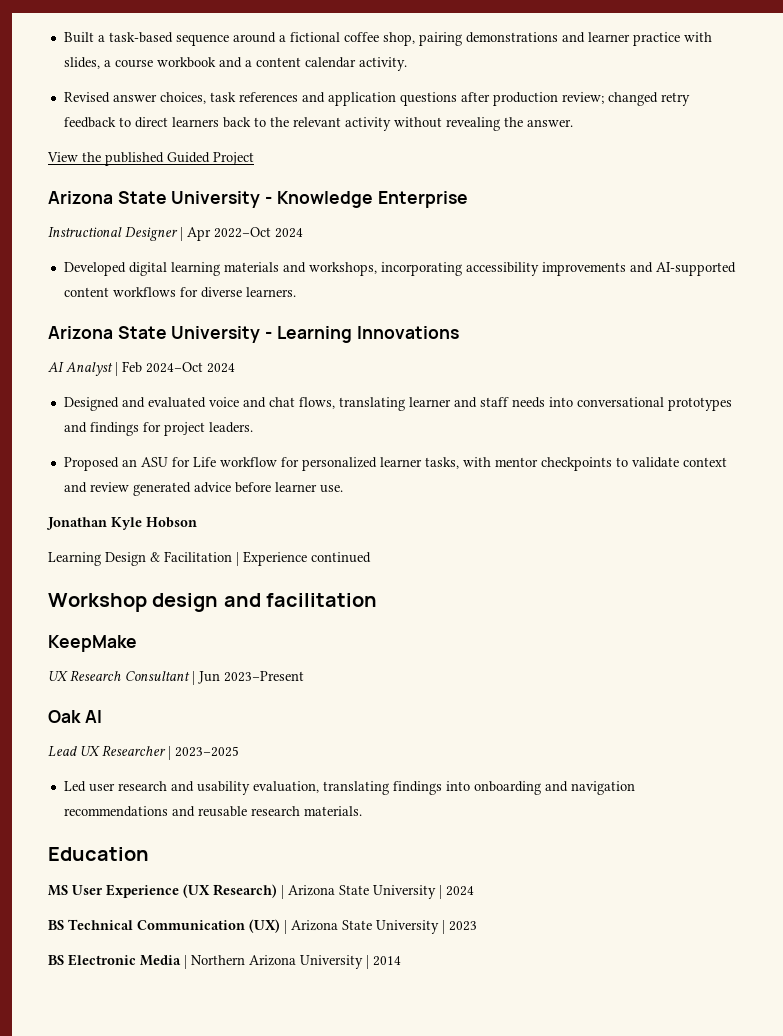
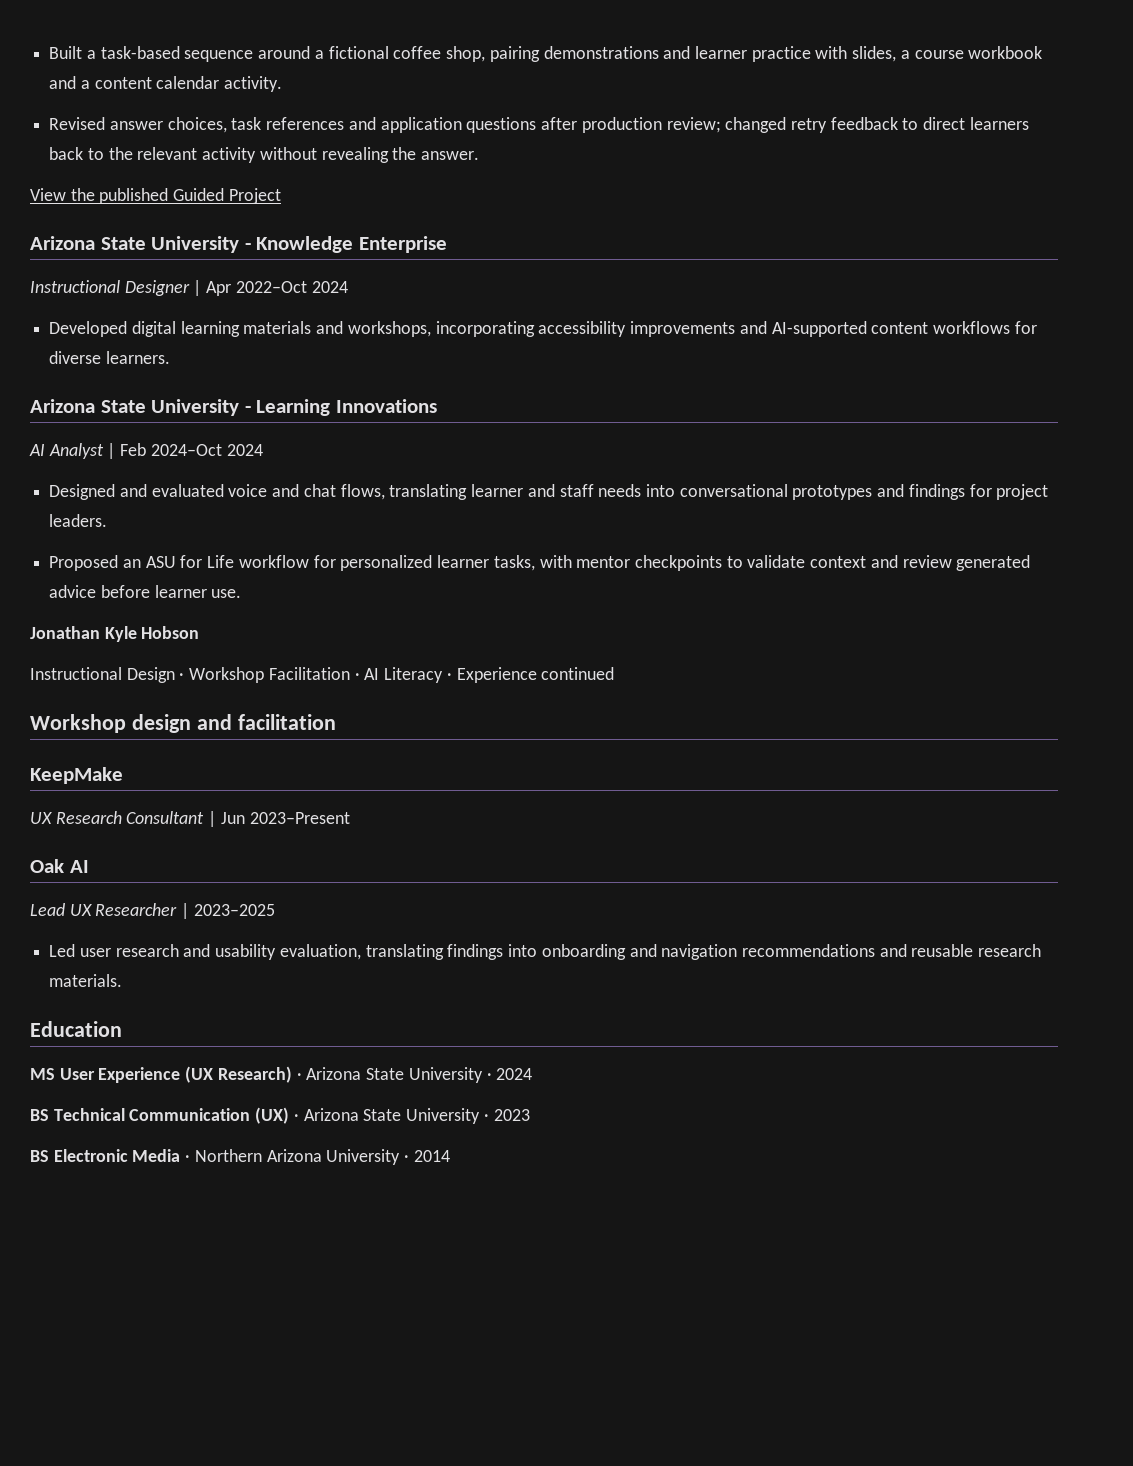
[48,551,239,566] Learning Design & Facilitation | -> [30,667,452,683] Instructional Design · Workshop Facilitation · AI Literacy ·
[281,885,442,899] | Arizona State University | -> [296,1067,492,1083] · Arizona State University ·
[284,920,445,934] | Arizona State University | -> [293,1108,489,1124] · Arizona State University ·
[184,955,187,969] | -> [185,1155,191,1162] ·
[366,955,369,969] | -> [404,1155,410,1162] ·

